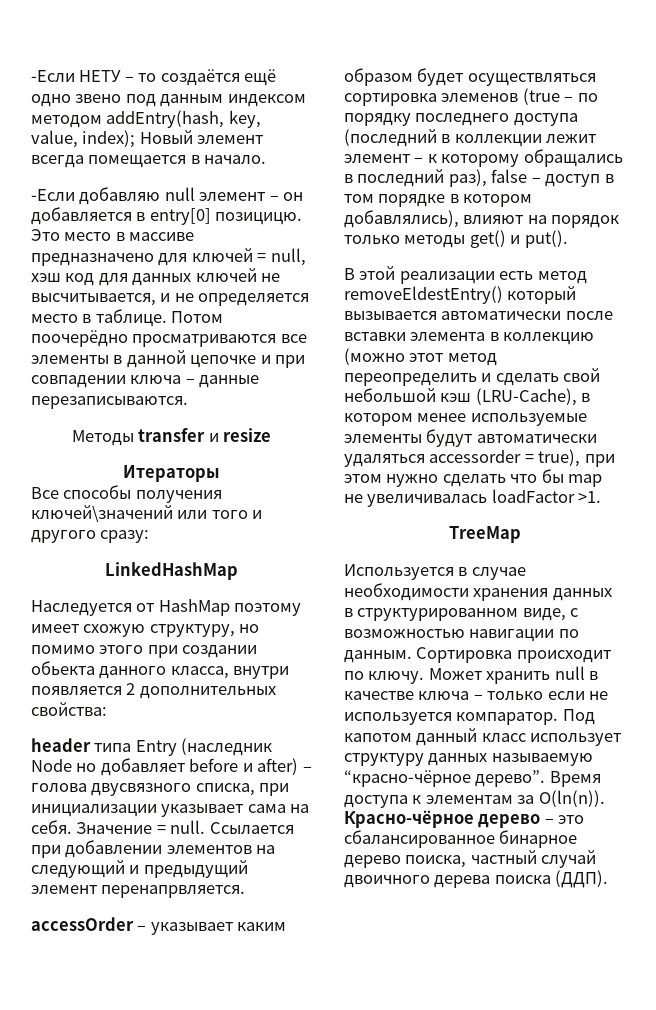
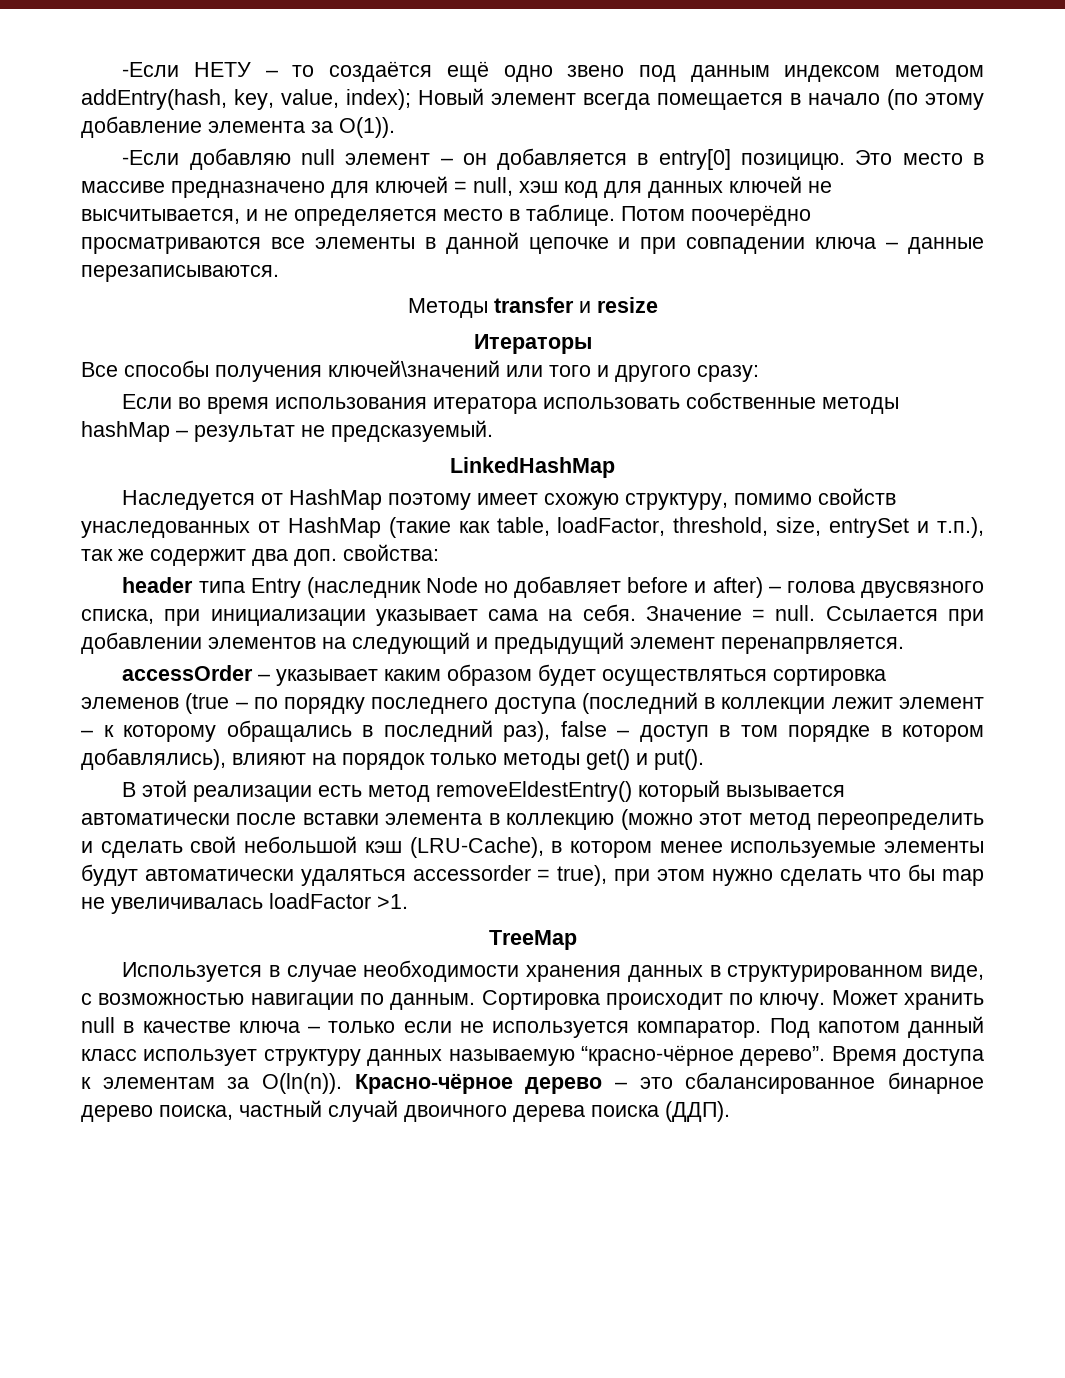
[204,155,267,164] начало. -> [808,89,984,110] [81,116,395,138] начало (по этому добавление элемента за O(1)).
(150, 536) none -> [122,392,900,414] [81,420,493,442] // Если во время использования итератора использовать собственные методы hashMap – результат не предсказуемый.
[239,624,260,633] [31,645,258,658] [31,661,290,679] [31,683,276,699] но помимо этого при создании обьекта данного класса, внутри появляется 2 дополнительных -> [734,488,897,505] [81,517,984,538] [81,549,337,566] помимо свойств унаследованных от HashMap (такие как table, loadFactor, threshold, size, entrySet и т.п.), так же содержит два доп.

